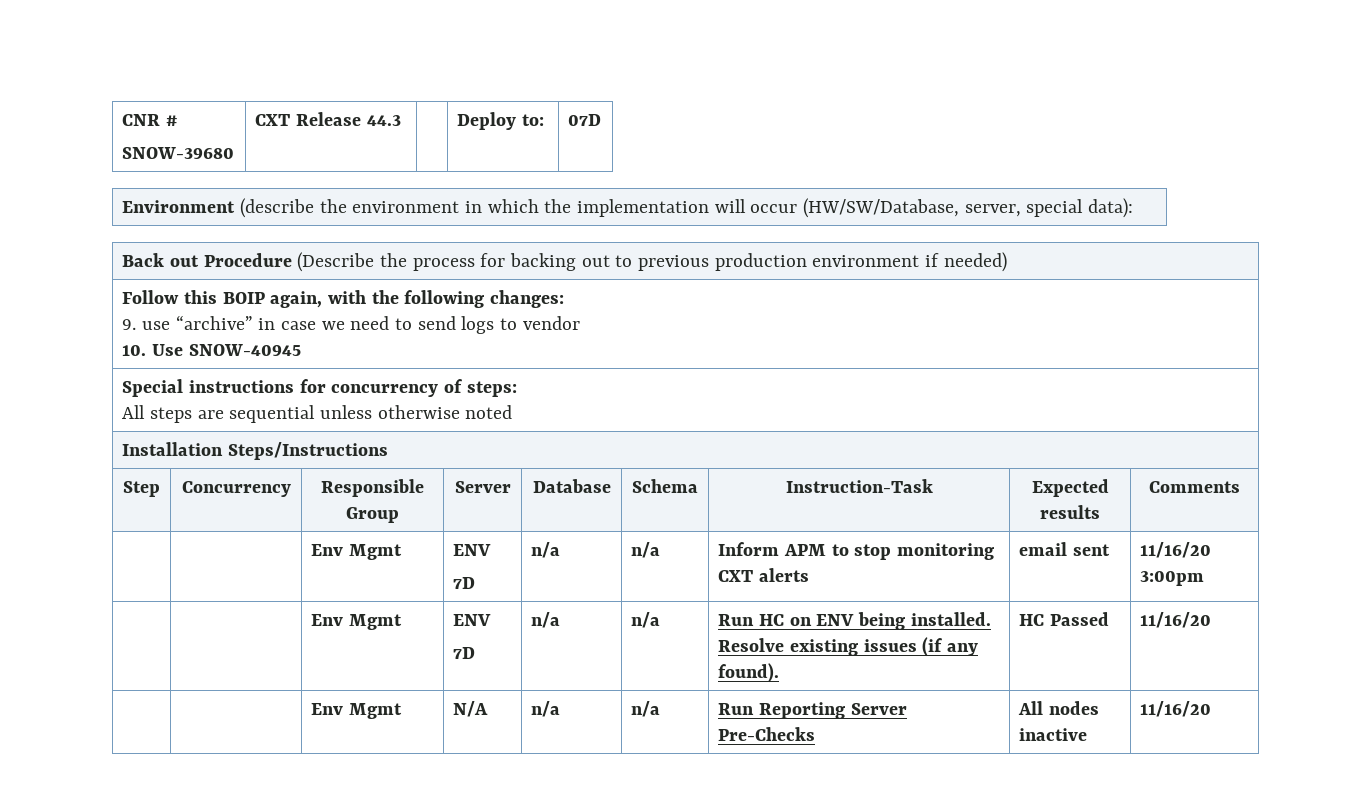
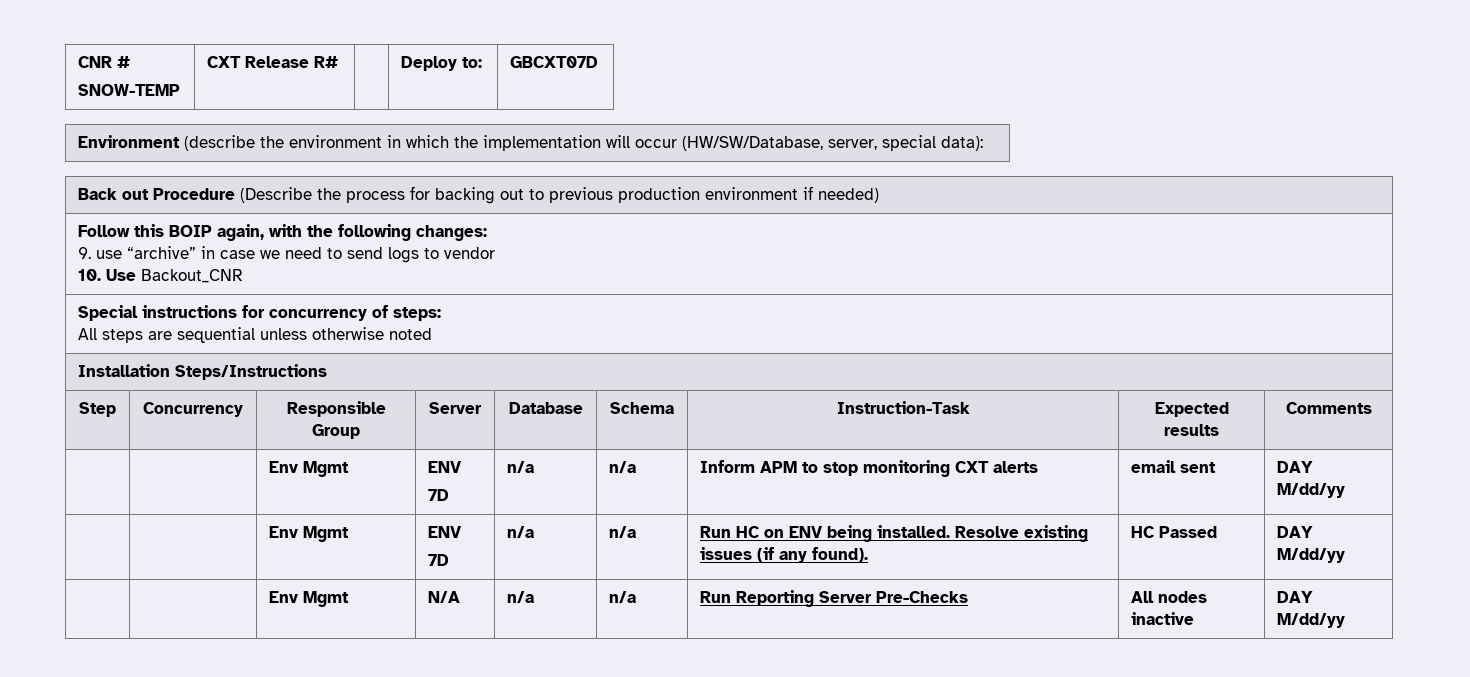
[122,147,235,159] SNOW-39680 -> [78,84,181,96] SNOW-TEMP
[366,115,401,126] 44.3 -> [314,56,339,68] R#
[568,114,602,126] 07D -> [510,56,599,68] GBCXT07D
[188,344,301,356] SNOW-40945 -> [141,269,244,283] Backout_CNR
[1140,542,1212,558] [1140,571,1205,586] 11/16/20 3:00pm -> [1277,461,1314,473] [1277,483,1346,498] DAY M/dd/yy
[1140,612,1212,628] 11/16/20 -> [1277,526,1314,538] [1277,548,1346,563] DAY M/dd/yy
[1140,701,1212,717] 11/16/20 -> [1277,591,1314,603] [1277,613,1346,628] DAY M/dd/yy

